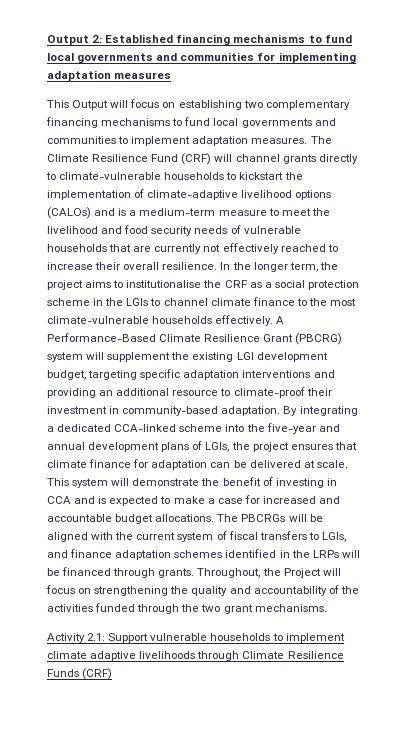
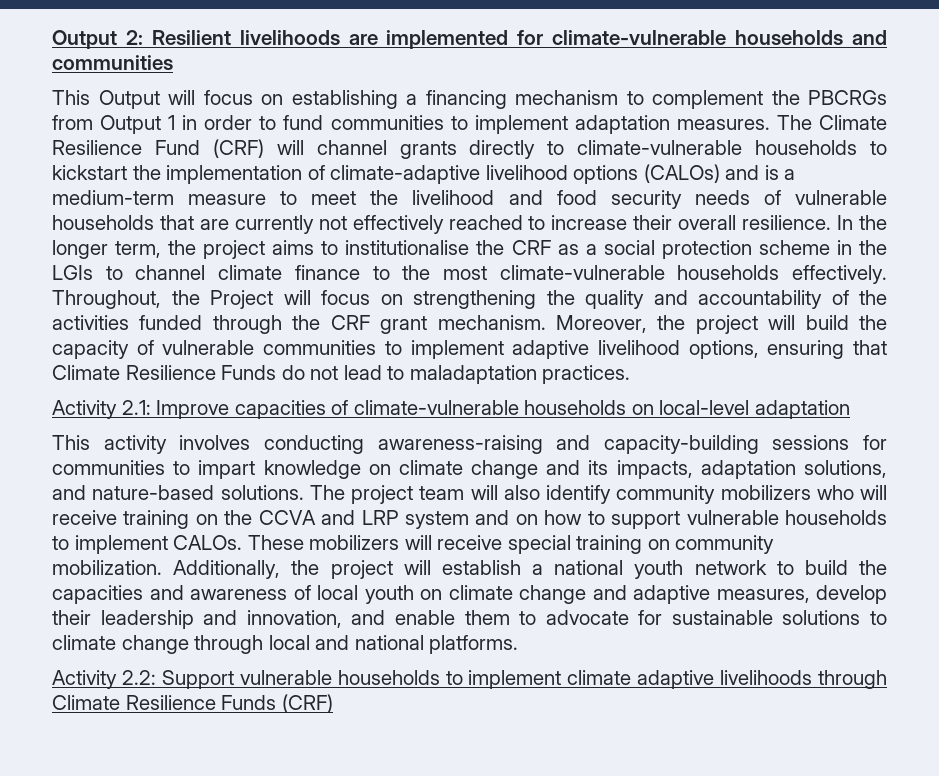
[105,34,352,45] [47,52,356,63] [47,70,172,81] Established financing mechanisms to fund local governments and communities for implementing adaptation measures -> [151,30,888,49] [52,55,173,70] Resilient livelihoods are implemented for climate-vulnerable households and communities
[243,100,350,110] [46,117,336,128] two complementary financing mechanisms to fund local governments and -> [406,90,887,109] [52,115,324,134] a financing mechanism to complement the PBCRGs from Output 1 in order to fund
[276,316,285,324] [47,333,343,345] [47,352,328,362] [47,369,335,380] [47,387,332,398] [47,406,358,416] [47,423,340,434] [47,441,357,452] [47,459,348,470] [47,477,337,488] [47,495,341,506] [47,514,323,524] [47,531,346,542] [47,549,360,560] [47,567,195,578] A Performance-Based Climate Resilience Grant (PBCRG) system will supplement the existing LGI development budget, targeting specific adaptation interventions and providing an additional resource to climate-proof their investment in community-based adaptation. By integrating a dedicated CCA-linked scheme into the five-year and annual development plans of LGIs, the project ensures that climate finance for adaptation can be delivered at scale. This system will demonstrate the benefit of investing in CCA and is expected to make a case for increased and accountable budget allocations. The PBCRGs will be aligned with the current system of fiscal transfers to LGIs, and finance adaptation schemes identified in the LRPs will be financed through grants. -> (887, 274) none
[201,604,327,614] [47,633,106,643] two grant mechanisms. // Activity 2.1: -> [330,315,887,334] [52,340,888,359] [52,365,631,384] [52,400,850,419] [52,435,887,454] [52,460,887,479] [52,485,887,504] [52,510,888,529] [52,535,775,554] [52,560,887,579] [52,585,887,604] [52,610,887,629] [52,635,519,654] [52,670,156,689] CRF grant mechanism. Moreover, the project will build the capacity of vulnerable communities to implement adaptive livelihood options, ensuring that Climate Resilience Funds do not lead to maladaptation practices. // Activity 2.1: Improve capacities of climate-vulnerable households on local-level adaptation // This activity involves conducting awareness-raising and capacity-building sessions for communities to impart knowledge on climate change and its impacts, adaptation solutions, and nature-based solutions. The project team will also identify community mobilizers who will receive training on the CCVA and LRP system and on how to support vulnerable households to implement CALOs. These mobilizers will receive special training on community mobilization. Additionally, the project will establish a national youth network to build the capacities and awareness of local youth on climate change and adaptive measures, develop their leadership and innovation, and enable them to advocate for sustainable solutions to climate change through local and national platforms. // Activity 2.2:

